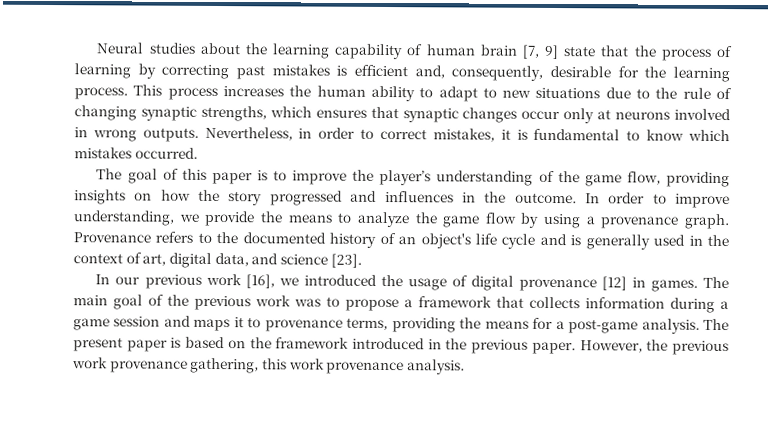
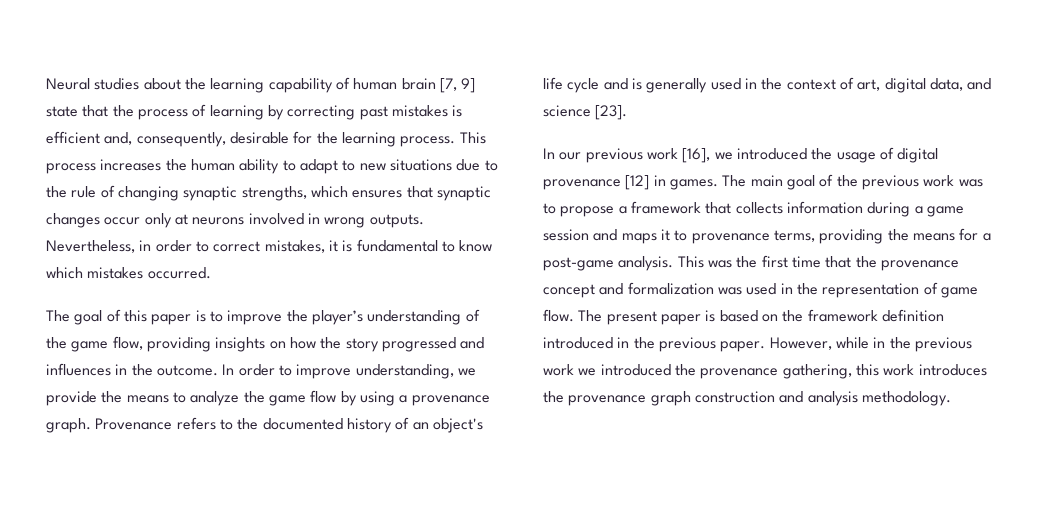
(700, 326) none -> [677,255,959,271] [543,282,978,298] [543,309,574,322] This was the first time that the provenance concept and formalization was used in the representation of game flow.
(350, 343) none -> [881,309,944,322] definition
[646,339,729,356] [72,357,108,369] the previous work -> [835,337,972,352] [543,364,696,376] while in the previous work we introduced the
[326,359,465,375] provenance analysis. -> [918,364,987,376] [543,391,951,406] introduces the provenance graph construction and analysis methodology.

